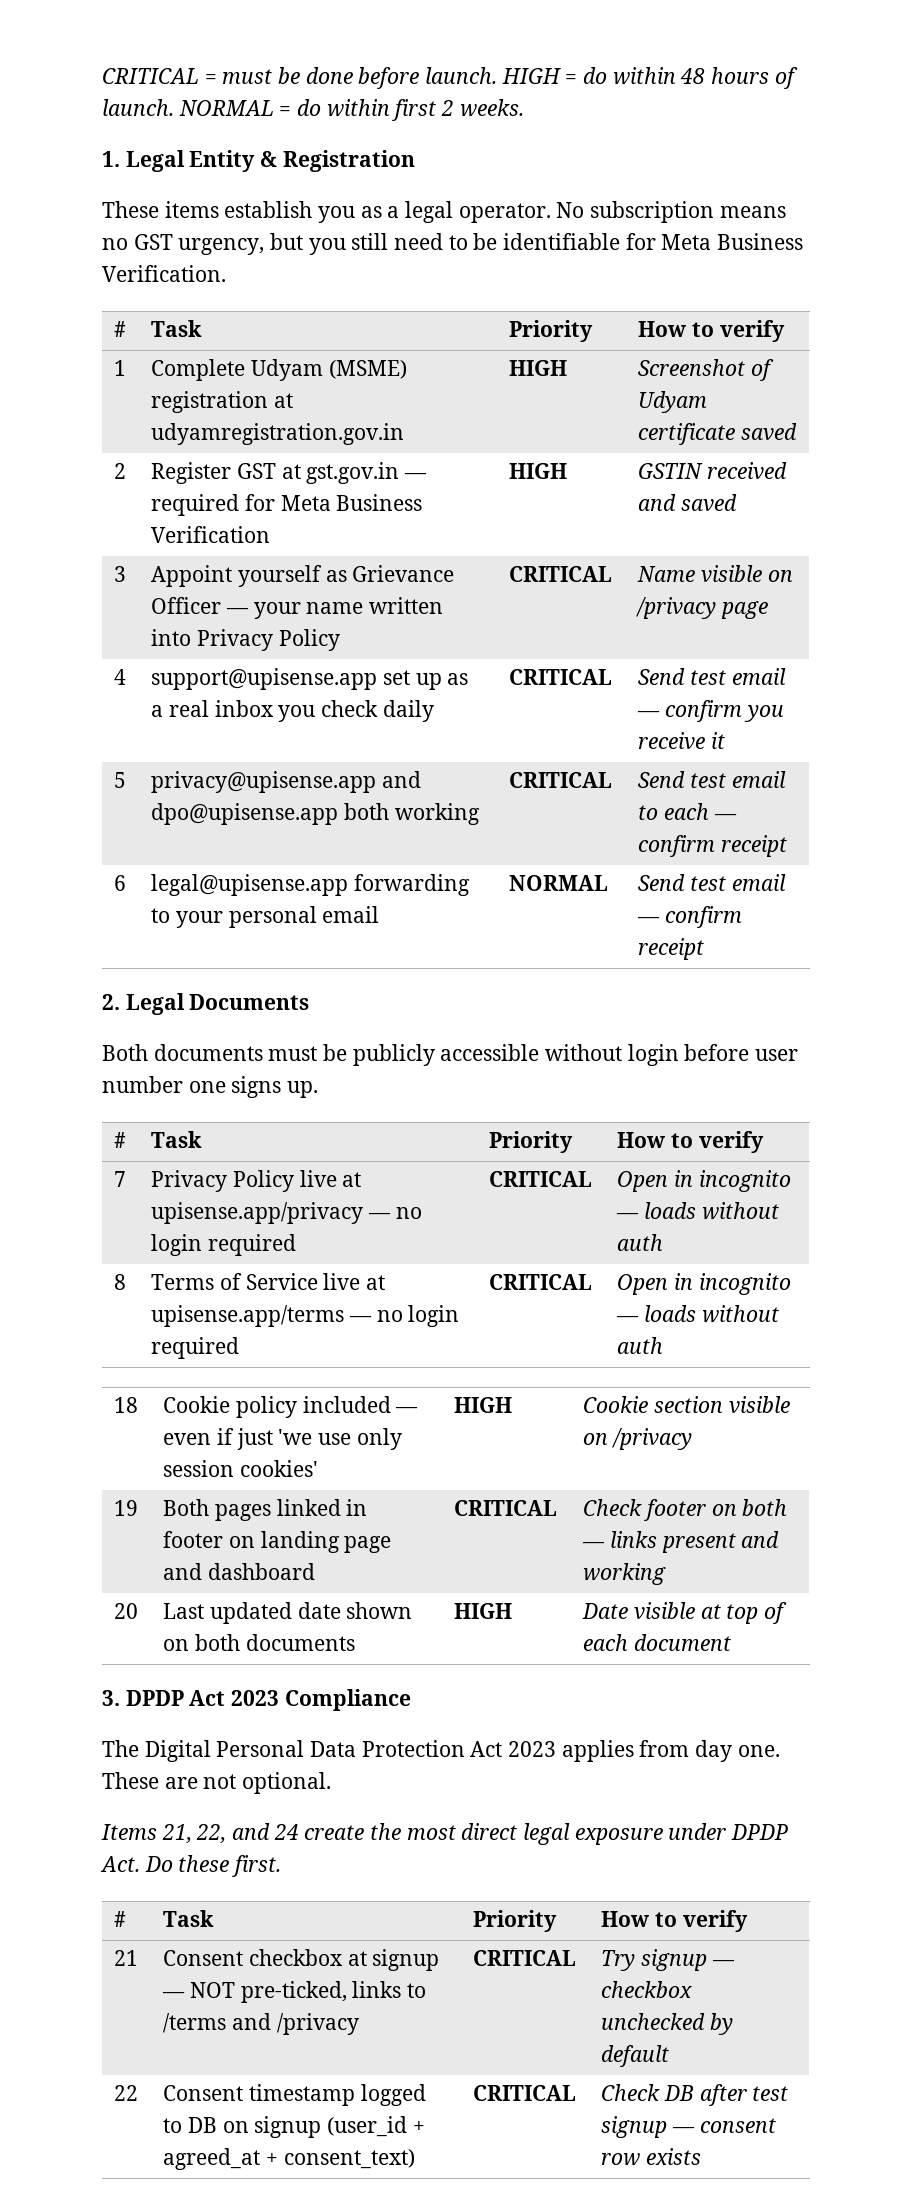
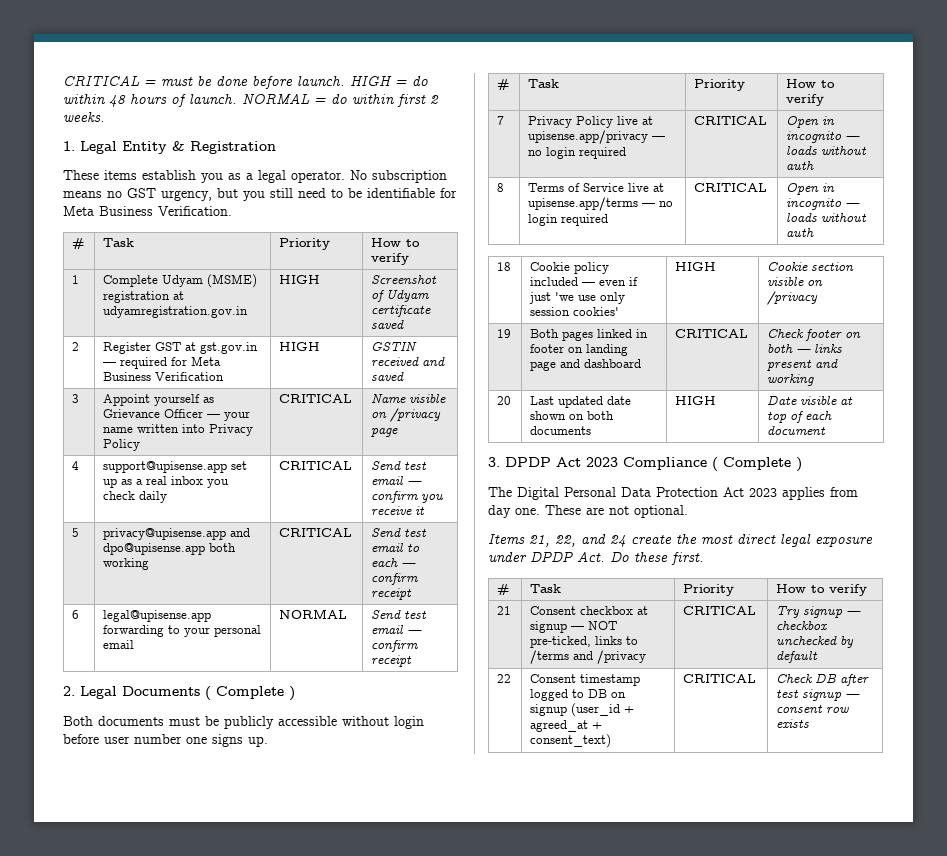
(310, 1002) none -> [205,686,295,701] ( Complete )
(411, 1700) none -> [712,457,802,472] ( Complete )

